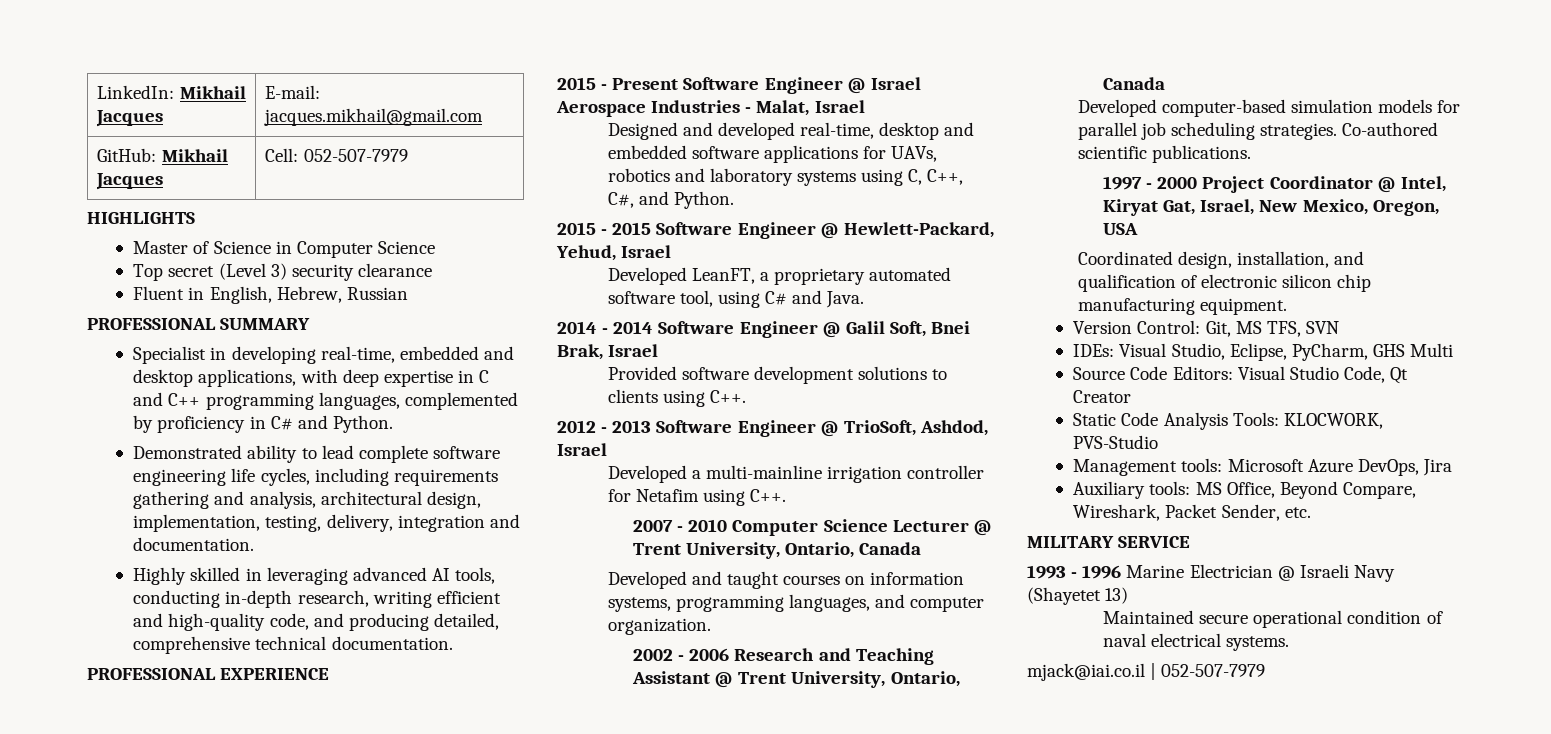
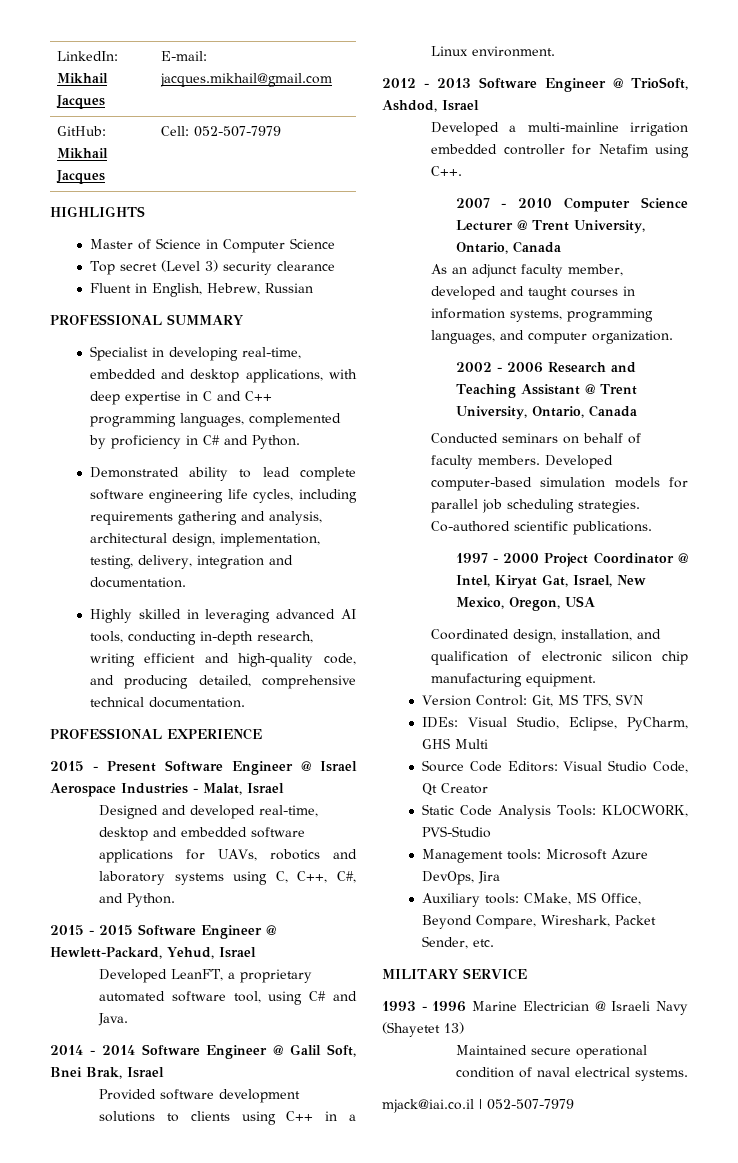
[709,390,746,403] C++. -> [286,1111,356,1121] [431,46,556,57] C++ in a Linux environment.
(903, 474) none -> [431,144,498,154] embedded
[607,571,687,589] Developed -> [431,264,624,278] [431,286,497,300] As an adjunct faculty member, developed
[845,576,866,585] on -> [623,286,636,296] in
(1166, 83) none -> [431,433,642,444] [431,455,541,469] Conducted seminars on behalf of faculty members.
(1191, 488) none -> [523,893,571,905] CMake,

